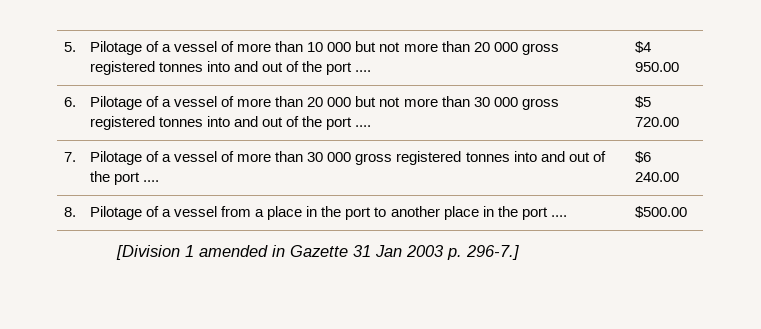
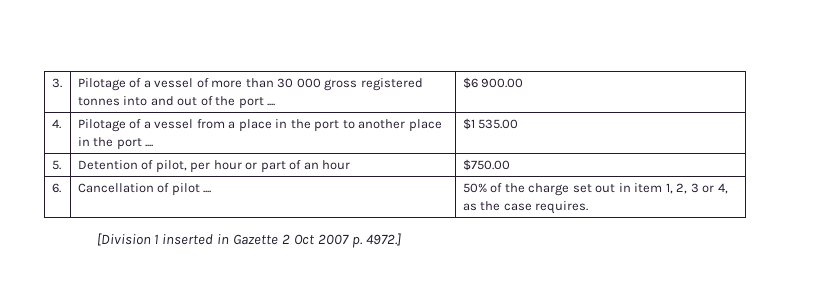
[63,42,76,52] [89,41,559,55] [89,61,372,75] [634,41,651,53] [634,62,679,72] [63,97,76,107] [89,96,559,110] [89,116,372,130] [634,96,651,108] [634,117,679,127] [63,152,76,162] 5. | Pilotage of a vessel of more than 10 000 but not more than 20 000 gross registered tonnes into and out of the port .... | $4 950.00 // 6. | Pilotage of a vessel of more than 20 000 but not more than 30 000 gross registered tonnes into and out of the port .... | $5 720.00 // 7. -> [51,78,62,88] 3.
[634,172,679,182] [63,207,76,217] 240.00 // 8. -> [481,78,524,88] [51,119,61,129] 900.00 // 4.
[634,206,687,218] $500.00 -> [462,118,519,130] [51,160,61,170] [77,160,351,173] [462,159,510,171] [51,183,61,193] [77,183,212,196] [462,183,728,196] [462,201,589,214] $1 535.00 // 5. | Detention of pilot, per hour or part of an hour | $750.00 // 6. | Cancellation of pilot .... | 50% of the charge set out in item 1, 2, 3 or 4, as the case requires.
[198,245,268,257] amended -> [162,234,214,245] inserted
[352,245,519,260] 31 Jan 2003 p. 296-7.] -> [282,233,401,248] 2 Oct 2007 p. 4972.]

